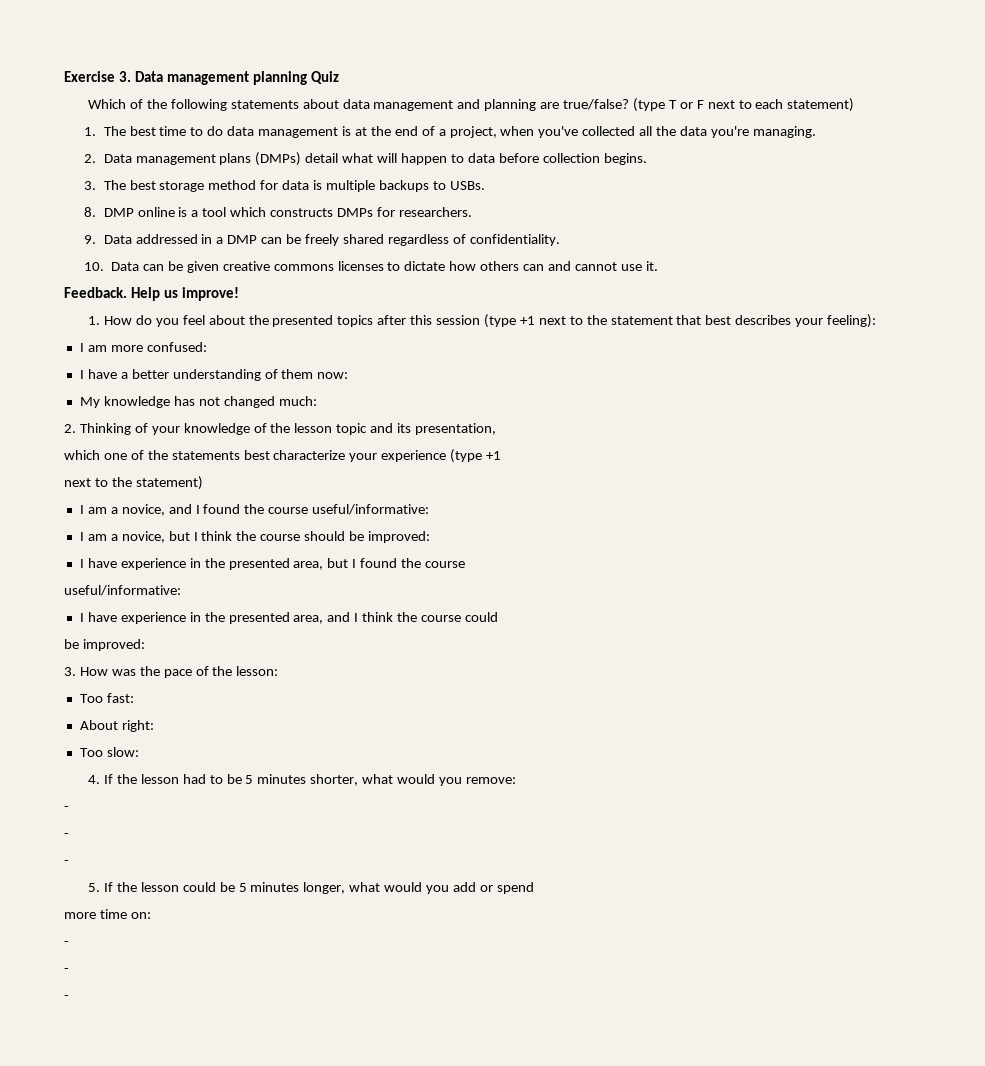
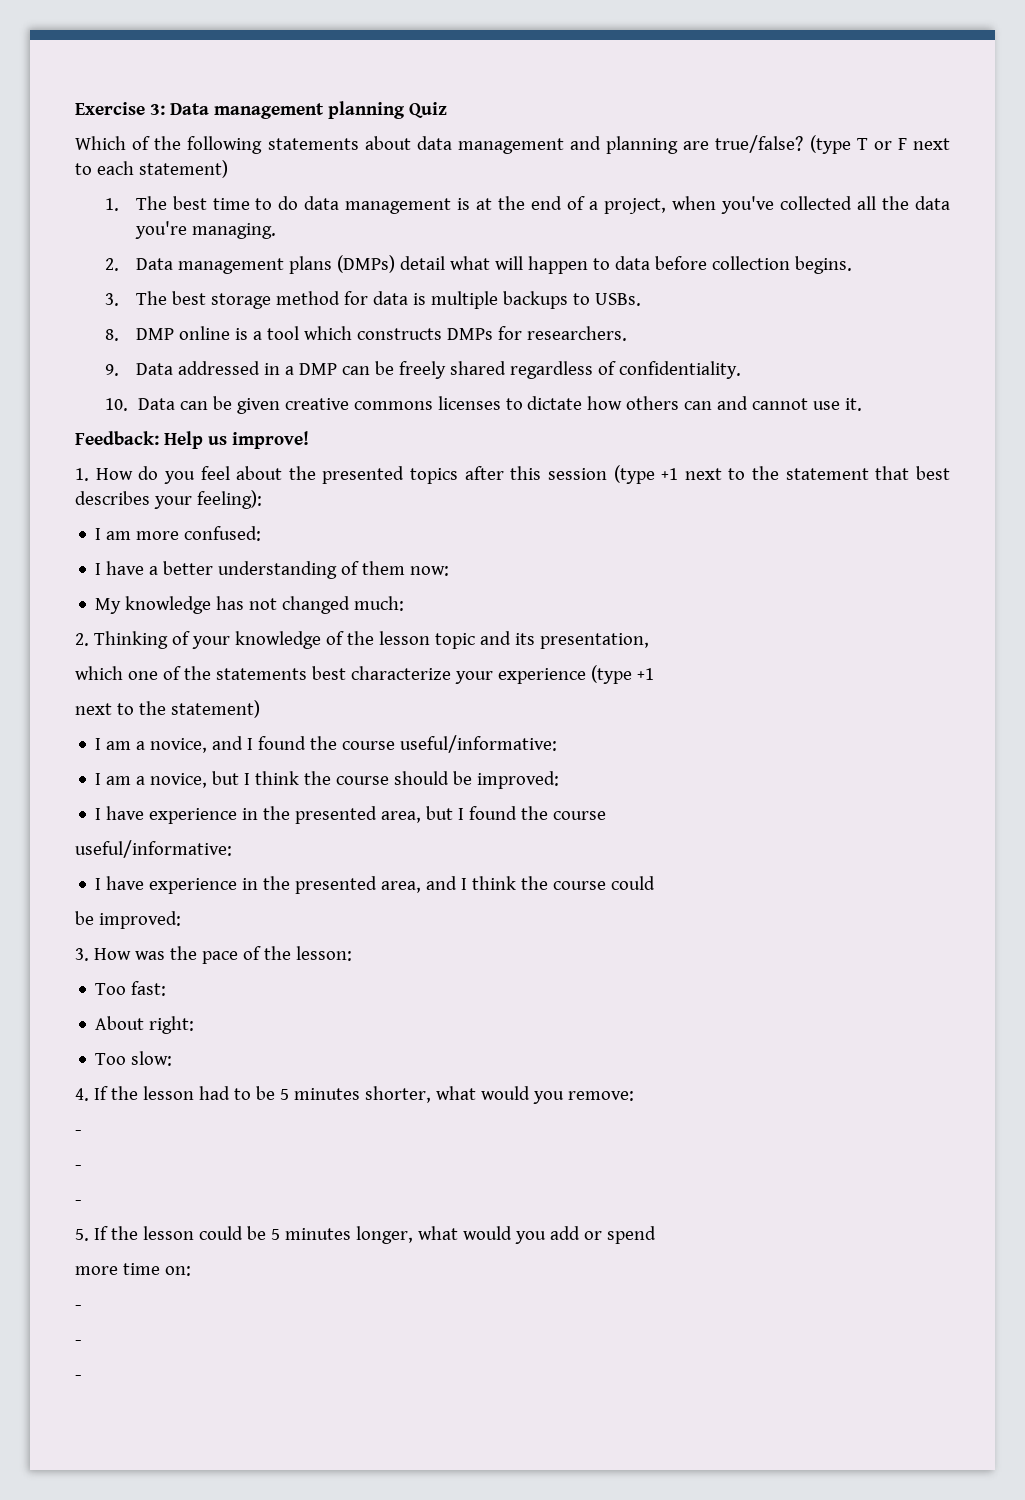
[118,71,131,82] 3. -> [149,104,165,115] 3:
[64,287,127,298] Feedback. -> [75,431,159,445] Feedback:

